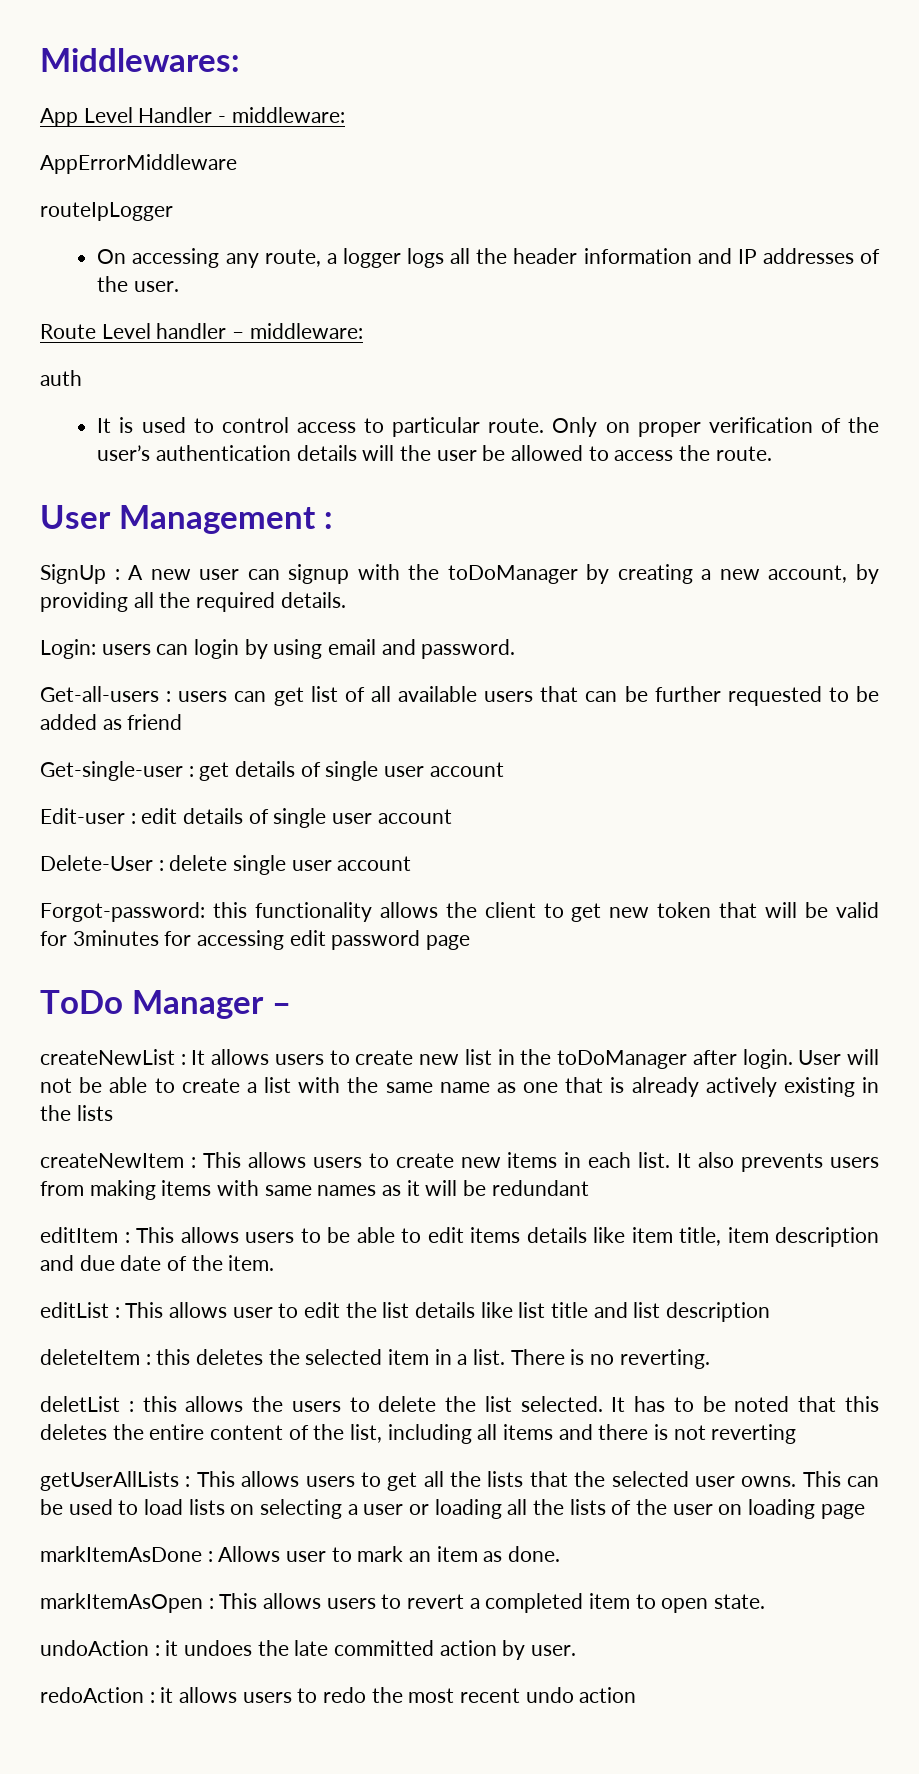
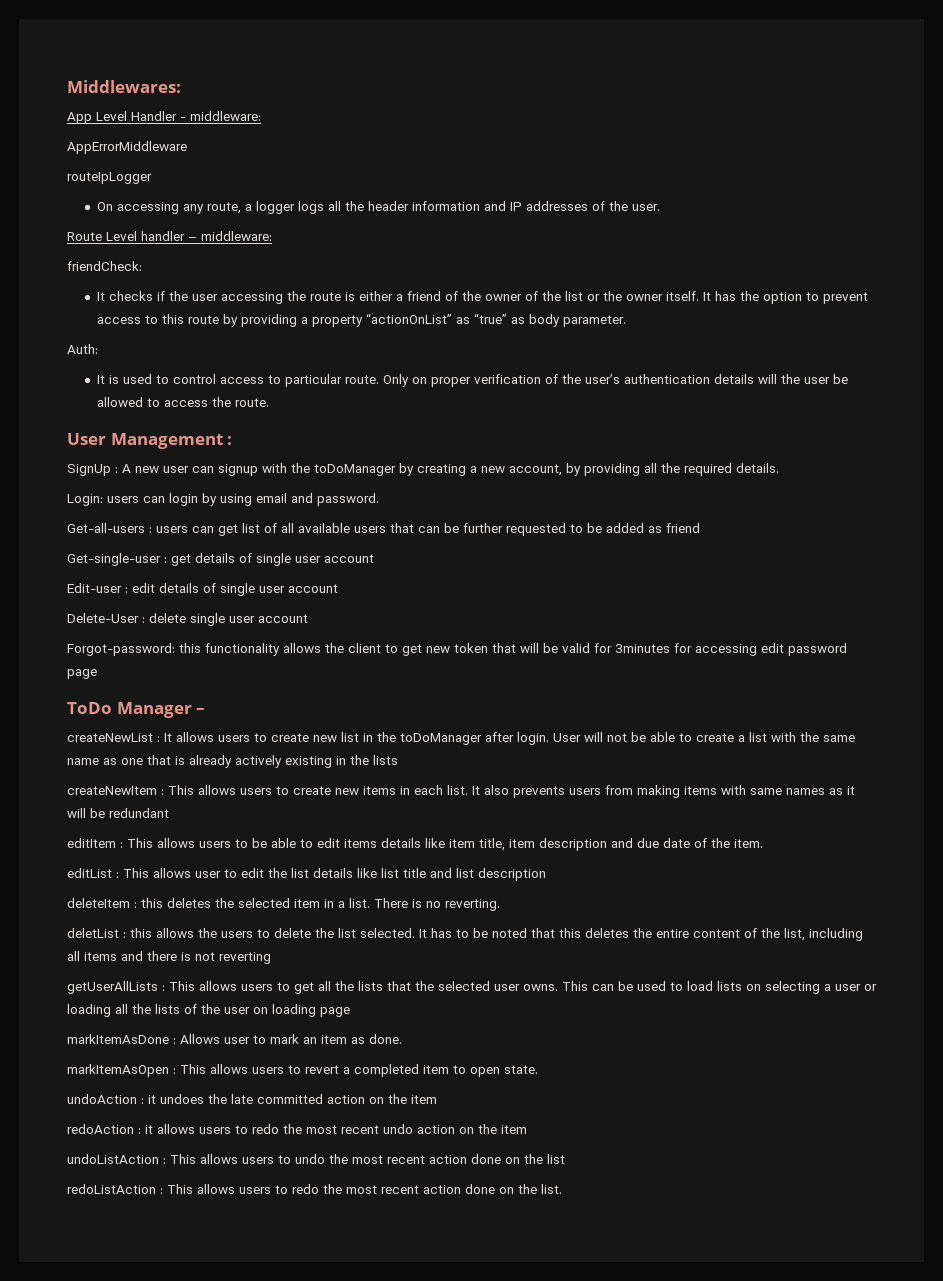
[40,370,82,386] auth -> [67,261,142,271] [96,291,868,304] [96,313,626,327] [67,344,98,354] friendCheck: // It checks if the user accessing the route is either a friend of the owner of the list or the owner itself. It has the option to prevent access to this route by providing a property “actionOnList” as “true” as body parameter. // Auth:
[502,1640,577,1660] by user. -> [369,1094,437,1104] on the item
(637, 1695) none -> [459,1124,527,1134] [67,1154,565,1164] [67,1184,562,1194] on the item // undoListAction : This allows users to undo the most recent action done on the list // redoListAction : This allows users to redo the most recent action done on the list.

